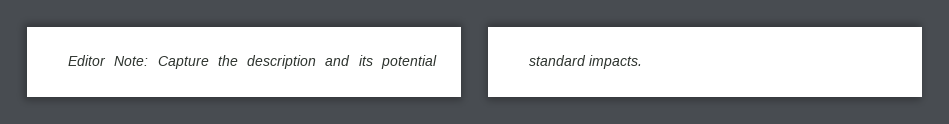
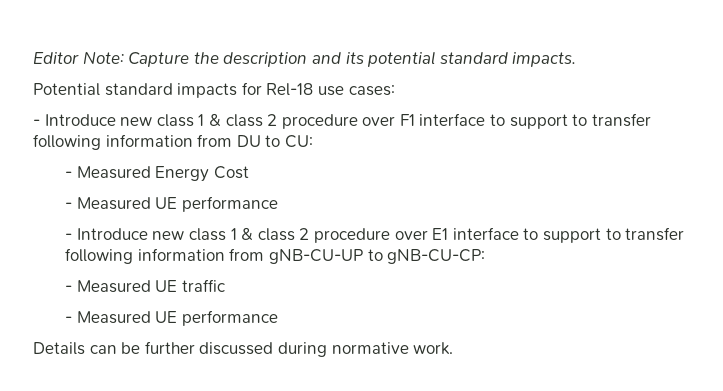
(642, 62) none -> [33,82,395,98] [33,113,651,129] [33,134,313,150] [65,166,250,182] [65,196,279,212] [65,227,685,243] [65,248,486,264] [65,279,226,293] [65,310,279,326] [33,341,454,357] // Potential standard impacts for Rel-18 use cases: // - Introduce new class 1 & class 2 procedure over F1 interface to support to transfer following information from DU to CU: // - Measured Energy Cost // - Measured UE performance // - Introduce new class 1 & class 2 procedure over E1 interface to support to transfer following information from gNB-CU-UP to gNB-CU-CP: // - Measured UE traffic // - Measured UE performance // Details can be further discussed during normative work.

